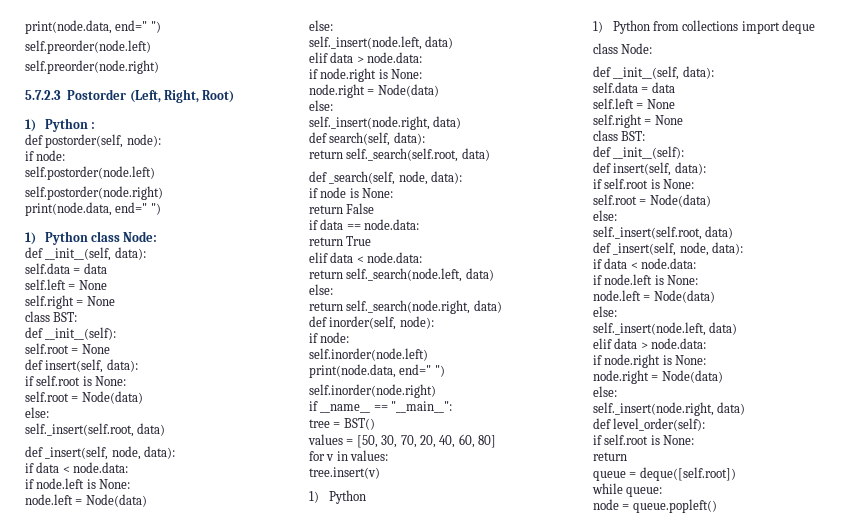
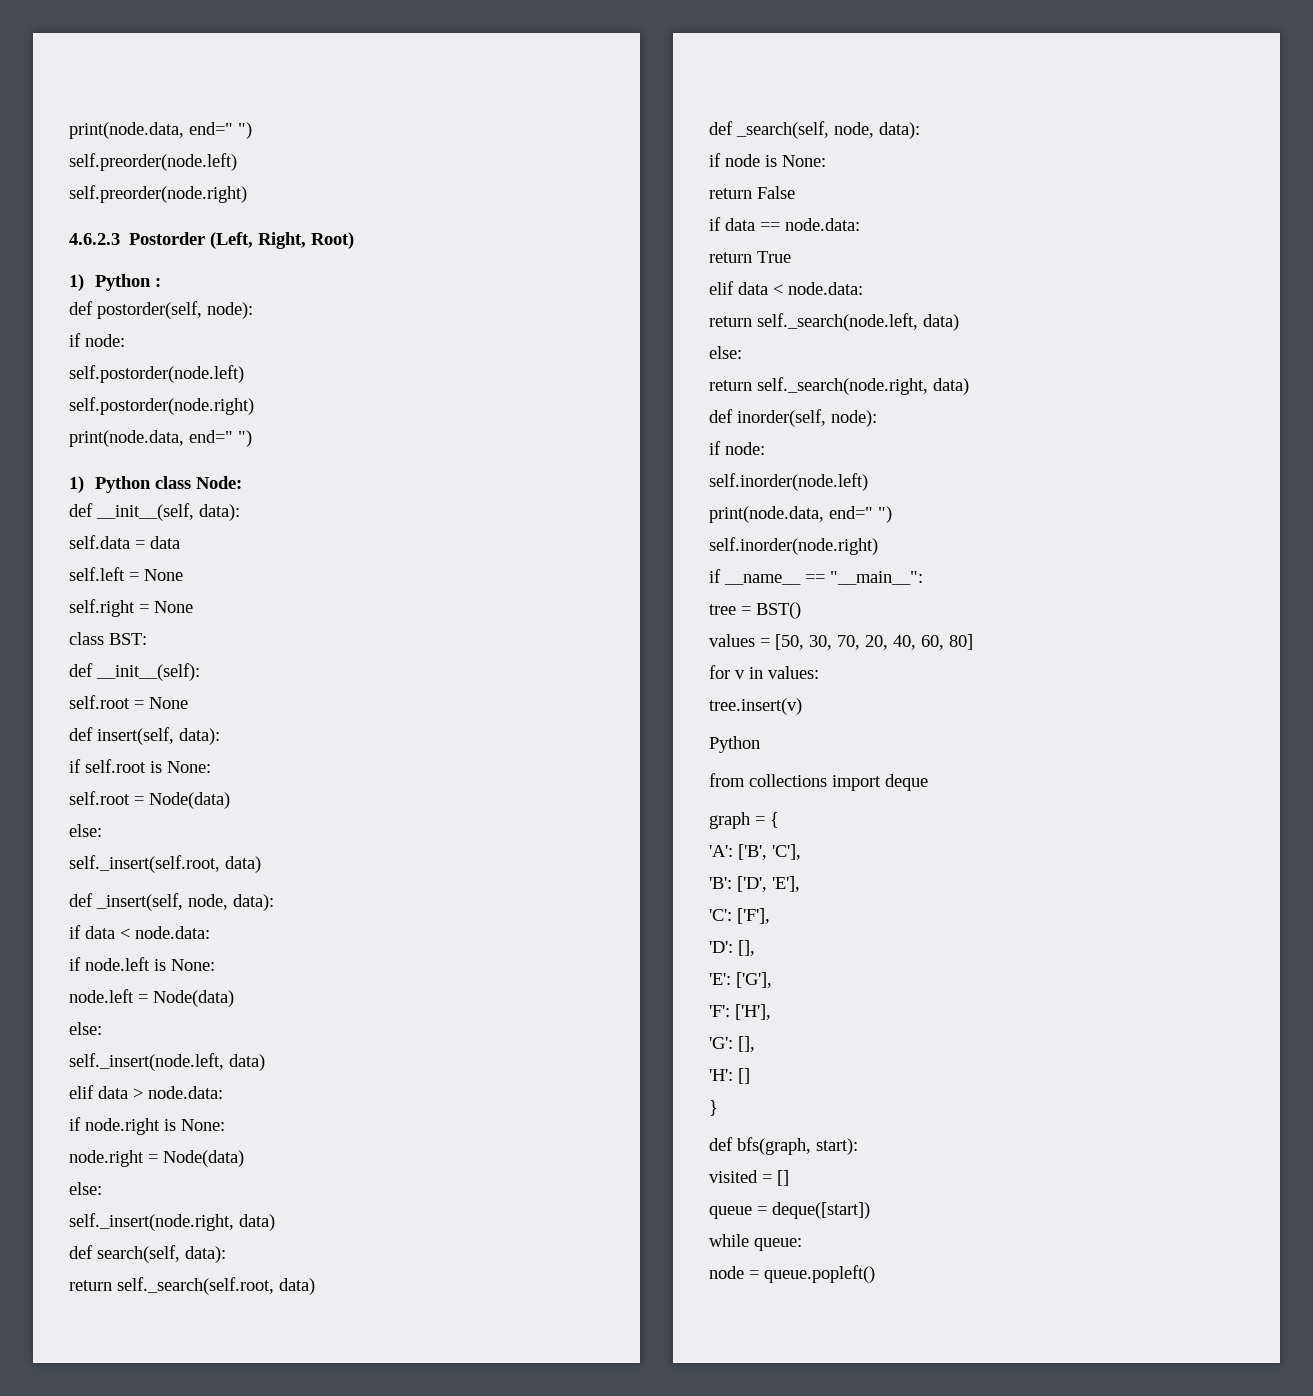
[25,90,61,100] 5.7.2.3 -> [69,233,120,245] 4.6.2.3
[309,491,319,503] 1) -> (802, 706) none
[593,20,650,34] 1) Python -> (760, 744) none
[593,43,653,54] [593,66,714,80] [593,82,675,93] [593,98,675,109] [593,114,683,128] [593,130,646,141] [593,146,685,159] [593,162,706,176] [593,178,695,189] [593,194,711,207] [593,210,617,221] [593,226,734,240] [593,242,744,256] [593,258,697,269] [593,274,699,285] [593,290,715,303] [593,306,617,317] [593,322,738,336] [593,338,707,349] [593,354,707,368] [593,370,723,384] [593,386,617,397] [593,402,746,416] [593,418,706,431] [593,434,695,445] [593,452,627,461] class Node: // def __init__(self, data): // self.data = data // self.left = None // self.right = None // class BST: // def __init__(self): // def insert(self, data): // if self.root is None: // self.root = Node(data) // else: // self._insert(self.root, data) // def _insert(self, node, data): // if data < node.data: // if node.left is None: // node.left = Node(data) // else: // self._insert(node.left, data) // elif data > node.data: // if node.right is None: // node.right = Node(data) // else: // self._insert(node.right, data) // def level_order(self): // if self.root is None: // return -> [709,812,779,829] [709,844,801,860] [709,876,800,892] [709,908,770,924] [709,940,755,956] [709,972,772,988] [709,1004,771,1020] [709,1036,755,1052] [709,1068,750,1084] [709,1100,718,1116] [709,1137,858,1155] [709,1170,789,1186] graph = { // 'A': ['B', 'C'], // 'B': ['D', 'E'], // 'C': ['F'], // 'D': [], // 'E': ['G'], // 'F': ['H'], // 'G': [], // 'H': [] // } // def bfs(graph, start): // visited = []
[639,467,736,481] deque([self.root]) -> [772,1202,870,1219] deque([start])

